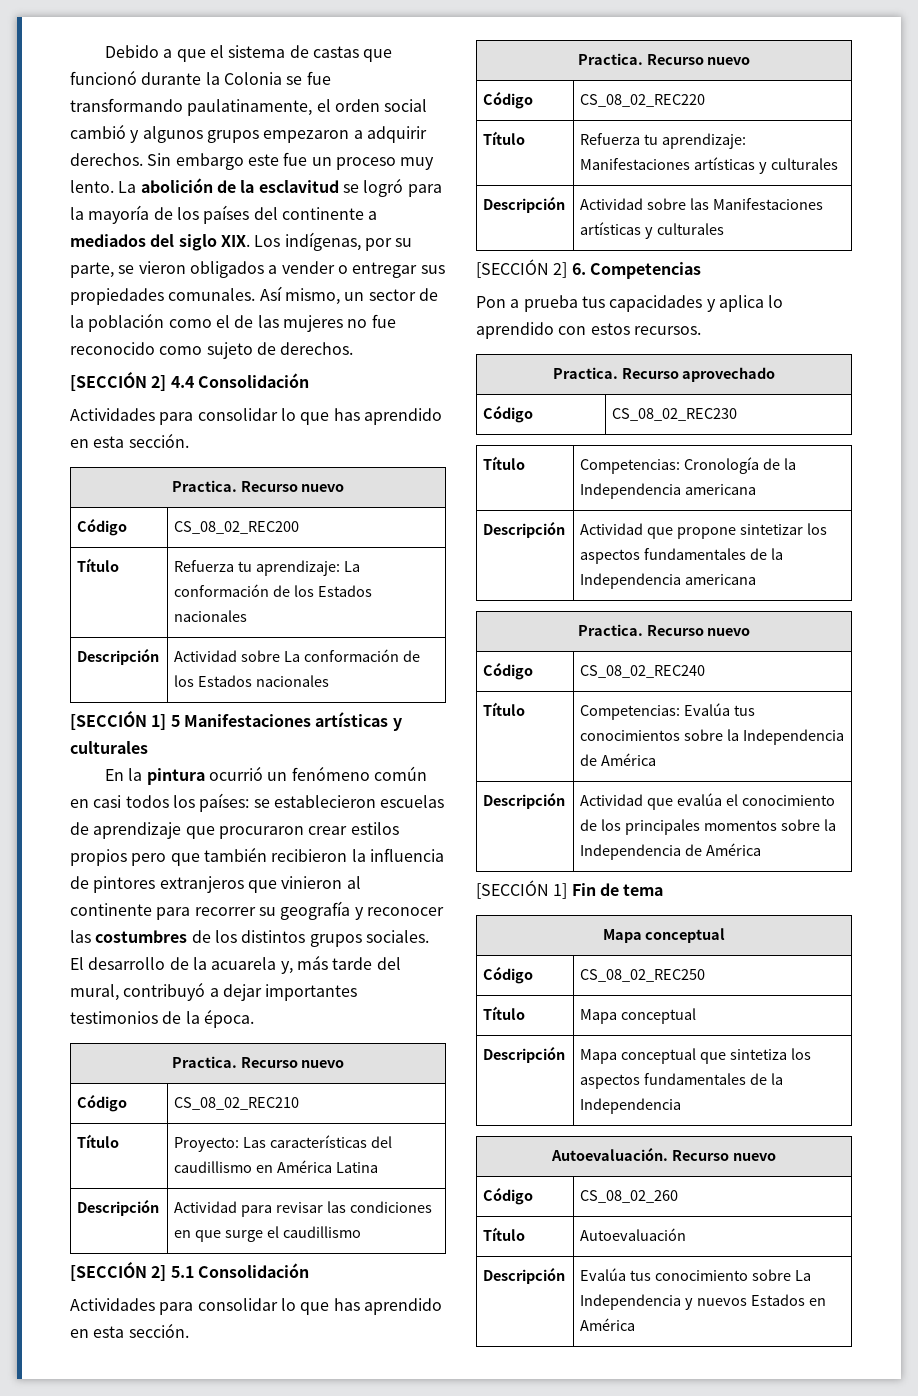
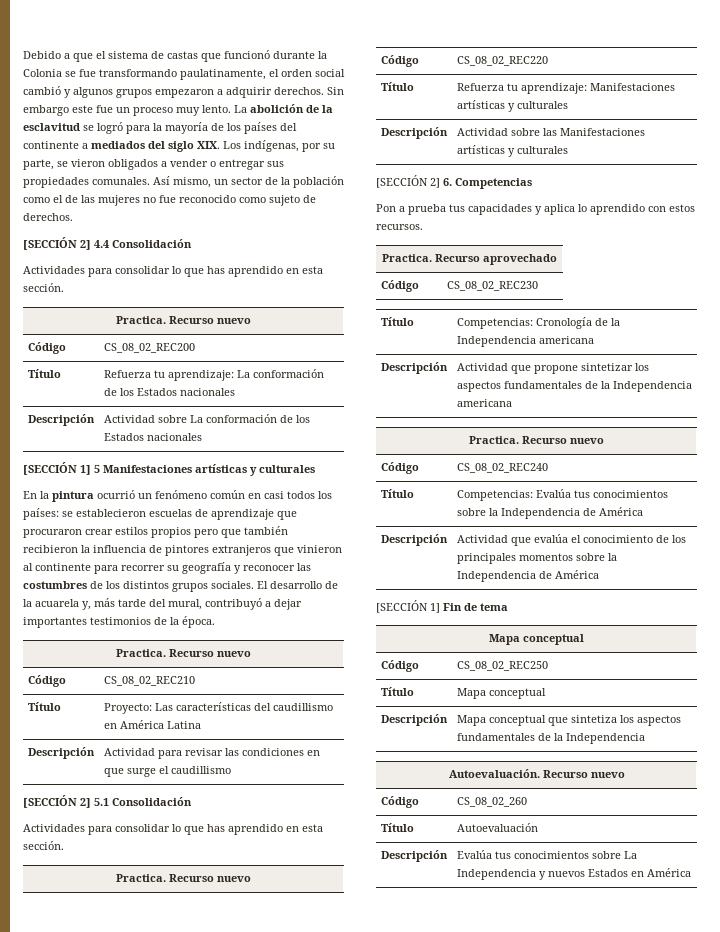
[655,1270,749,1281] conocimiento -> [513,851,589,859] conocimientos

